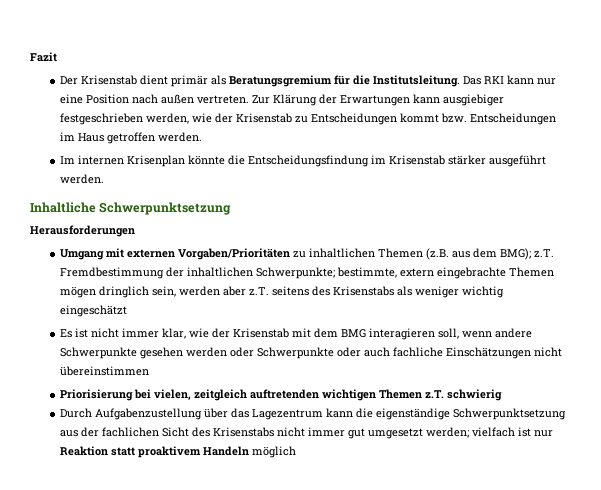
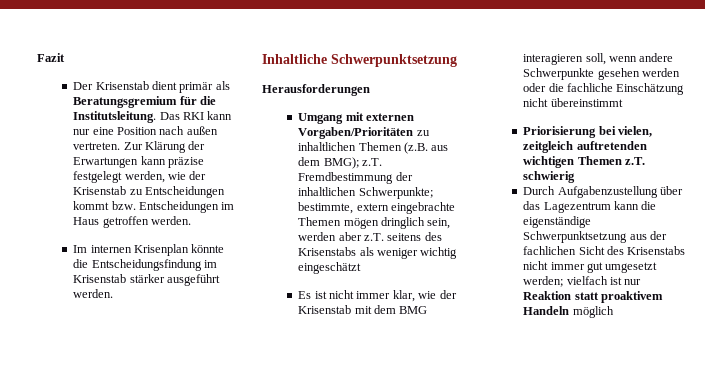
[442,94,504,106] [59,113,143,125] ausgiebiger festgeschrieben -> [168,157,205,168] [73,171,123,183] präzise festgelegt
[256,347,562,359] [59,366,149,376] Schwerpunkte oder auch fachliche Einschätzungen nicht übereinstimmen -> [548,83,685,95] [523,98,623,107] die fachliche Einschätzung nicht übereinstimmt

